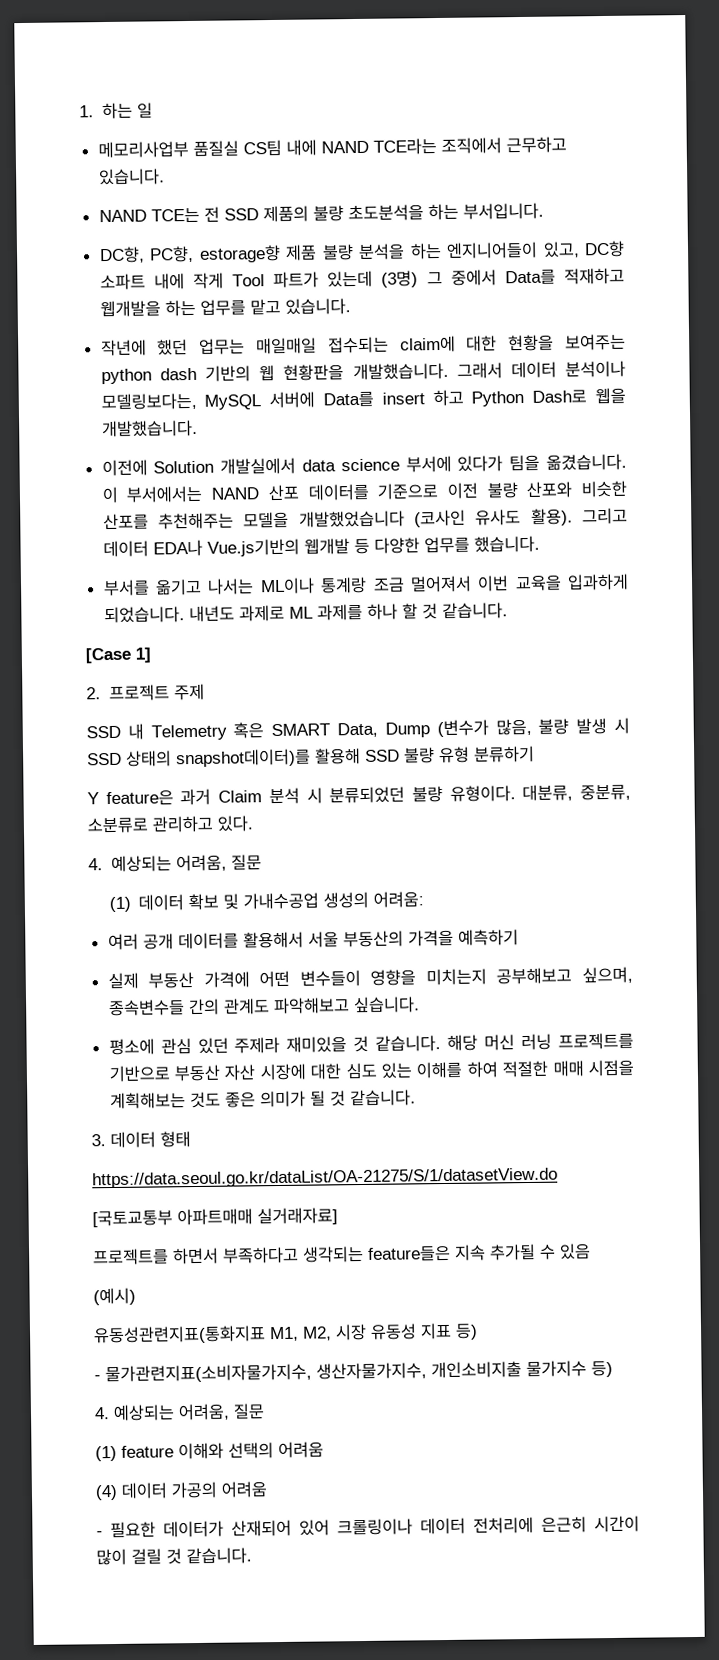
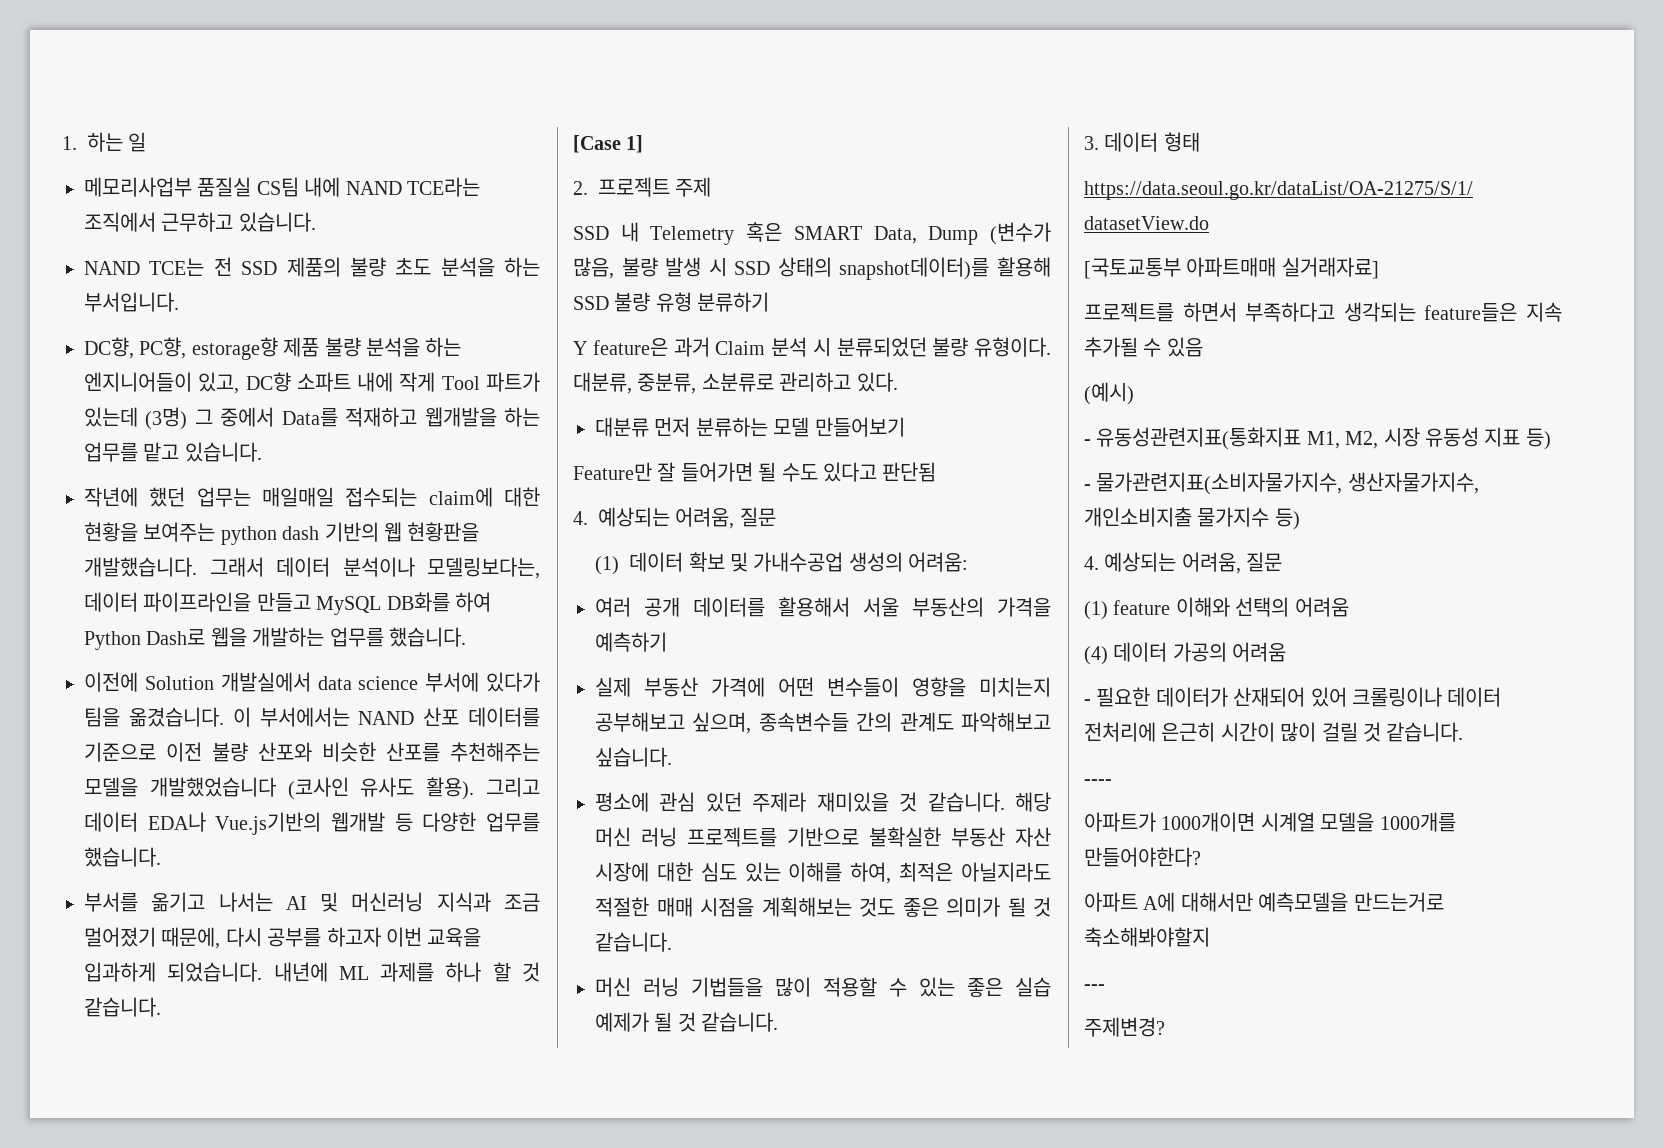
[347,204,424,222] 초도분석을 -> [395,257,495,277] 초도 분석을
[204,387,627,410] [101,419,198,438] MySQL 서버에 Data를 insert 하고 Python Dash로 웹을 개발했습니다. -> [84,592,491,615] [84,627,466,650] 데이터 파이프라인을 만들고 MySQL DB화를 하여 Python Dash로 웹을 개발하는 업무를 했습니다.
[259,575,472,595] ML이나 통계랑 조금 멀어져서 -> [285,892,540,912] [84,927,381,949] AI 및 머신러닝 지식과 조금 멀어졌기 때문에, 다시 공부를 하고자
[188,604,285,623] 내년도 과제로 -> [273,962,328,982] 내년에
(254, 823) none -> [595,417,905,437] [573,462,937,482] // 대분류 먼저 분류하는 모델 만들어보기 // Feature만 잘 들어가면 될 수도 있다고 판단됨
(171, 1074) none -> [869,827,941,847] 불확실한
[466,1061,498,1078] 하여 -> [850,862,1051,884] 하여, 최적은 아닐지라도
(416, 1098) none -> [595,977,1051,997] [595,1012,779,1032] // 머신 러닝 기법들을 많이 적용할 수 있는 좋은 실습 예제가 될 것 같습니다.
(136, 1296) none -> [1084,439,1091,445] -
(252, 1556) none -> [1084,779,1112,785] [1084,812,1456,832] [1084,847,1201,867] [1084,892,1444,912] [1084,927,1210,947] [1084,984,1105,990] [1084,1017,1165,1037] // ---- // 아파트가 1000개이면 시계열 모델을 1000개를 만들어야한다? // 아파트 A에 대해서만 예측모델을 만드는거로 축소해봐야할지 // --- // 주제변경?

